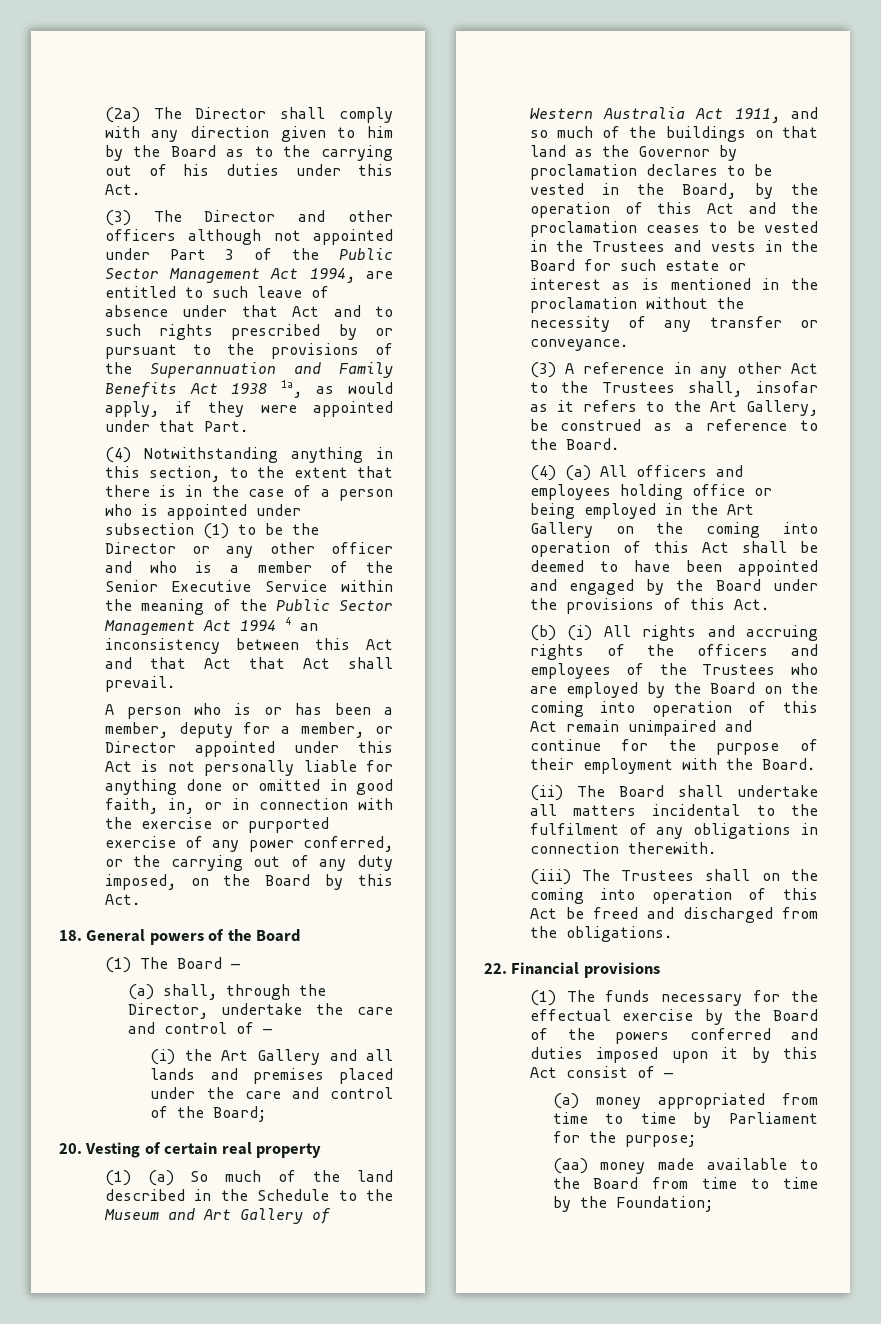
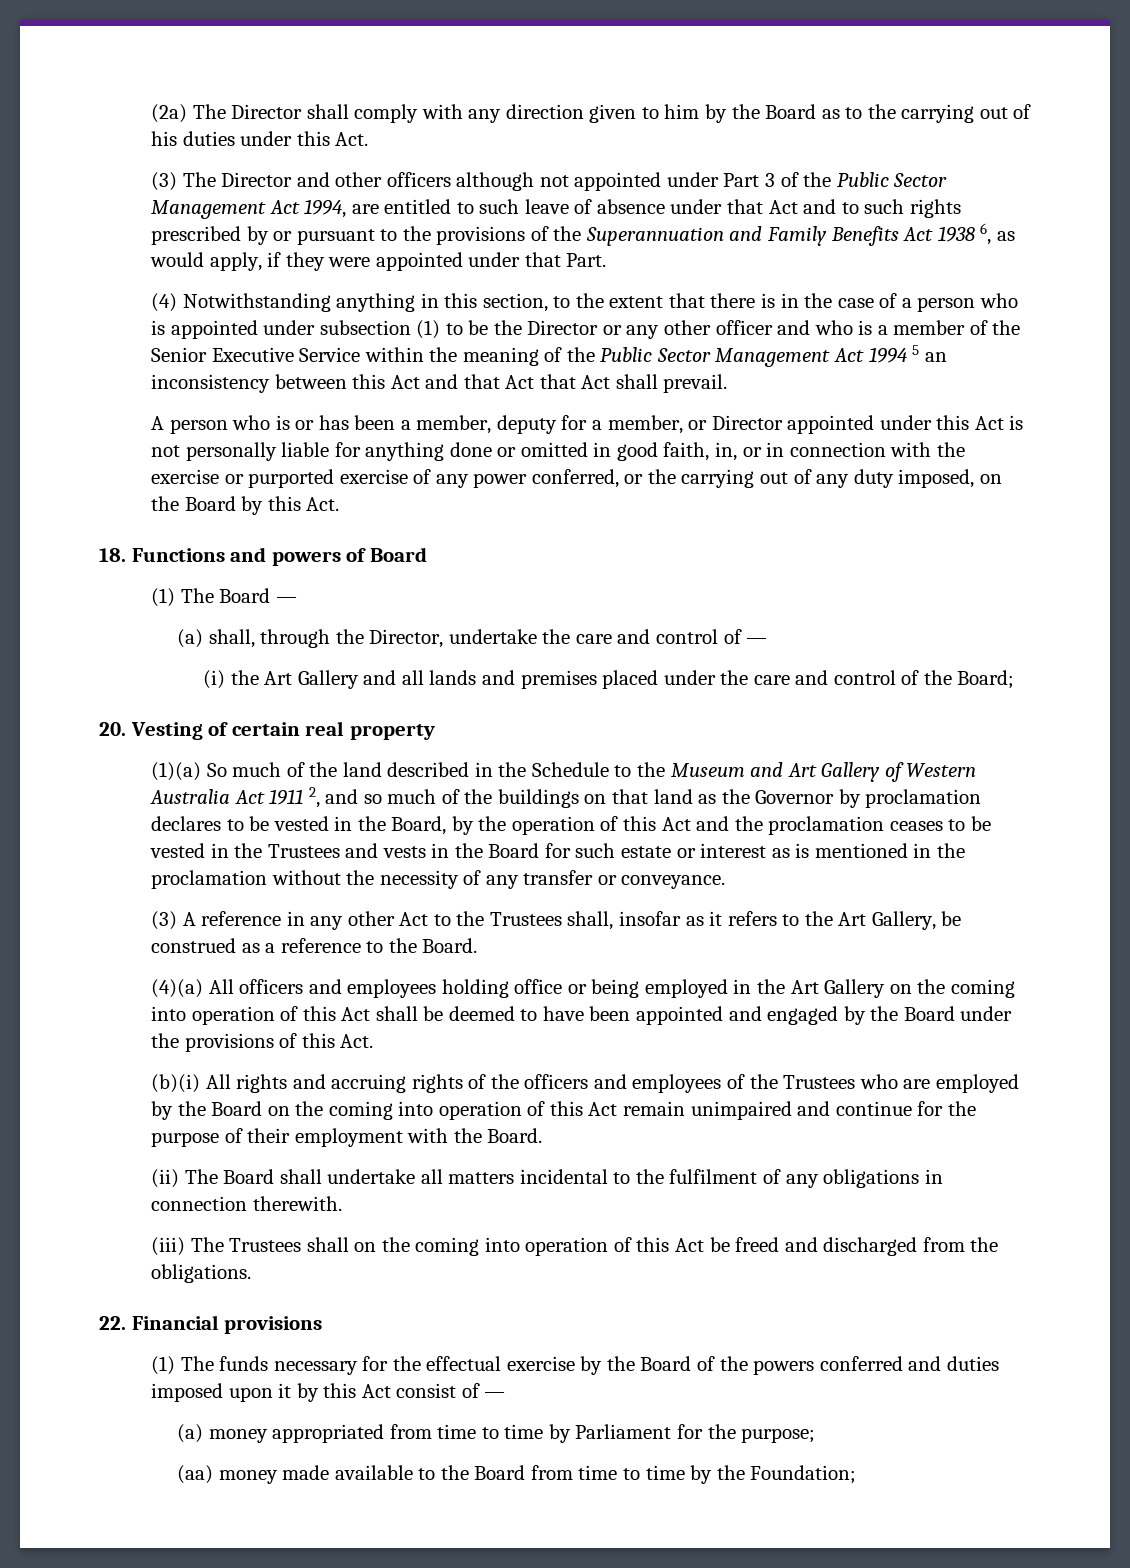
[281,380,303,398] 1a, -> [980,223,992,245] 6,
[284,617,291,625] 4 -> [912,345,920,355] 5
[86,929,146,942] General -> [131,547,267,562] Functions and
[227,929,252,941] the -> (367, 555) none
[104,1170,174,1186] (1) (a) -> [151,762,202,781] (1)(a)
[734,108,780,123] 1911, -> [269,787,320,808] 1911 2,
[529,465,591,481] (4) (a) -> [151,979,204,998] (4)(a)
[529,625,593,641] (b) (i) -> [151,1074,201,1093] (b)(i)

